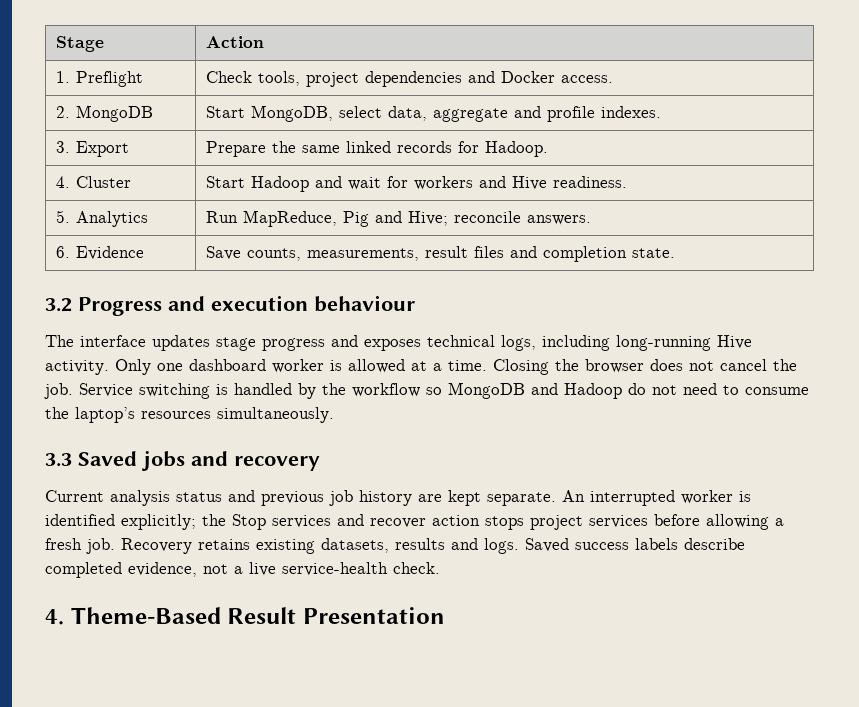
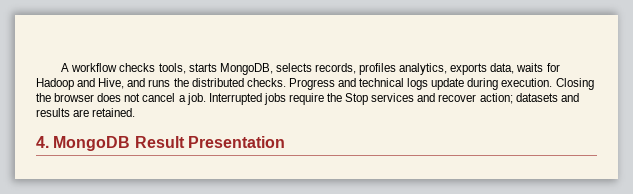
[55,36,104,52] [205,36,264,48] [55,71,143,87] [205,71,613,87] [55,105,153,122] [205,105,661,122] [55,141,129,157] [205,141,548,157] [55,176,131,188] [205,176,627,192] [55,210,148,227] [205,210,591,227] [55,246,144,260] [205,246,675,262] [45,295,415,316] [45,335,752,351] [45,359,487,375] Stage | Action // 1. Preflight | Check tools, project dependencies and Docker access. // 2. MongoDB | Start MongoDB, select data, aggregate and profile indexes. // 3. Export | Prepare the same linked records for Hadoop. // 4. Cluster | Start Hadoop and wait for workers and Hive readiness. // 5. Analytics | Run MapReduce, Pig and Hive; reconcile answers. // 6. Evidence | Save counts, measurements, result files and completion state. // 3.2 Progress and execution behaviour // The interface updates stage progress and exposes technical logs, including long-running Hive activity. Only one dashboard worker is allowed at a time. -> [61,63,560,75] [36,78,553,90] A workflow checks tools, starts MongoDB, selects records, profiles analytics, exports data, waits for Hadoop and Hive, and runs the distributed checks. Progress and technical logs update during execution.
[773,359,797,371] [44,382,809,399] [45,407,334,423] [45,450,320,471] [45,490,751,506] [45,514,196,530] the job. Service switching is handled by the workflow so MongoDB and Hadoop do not need to consume the laptop’s resources simultaneously. // 3.3 Saved jobs and recovery // Current analysis status and previous job history are kept separate. An interrupted worker is identified explicitly; -> [178,93,324,105] a job. Interrupted jobs require
[432,514,784,530] [45,538,745,554] [45,562,440,578] [45,607,221,625] action stops project services before allowing a fresh job. Recovery retains existing datasets, results and logs. Saved success labels describe completed evidence, not a live service-health check. // 4. Theme-Based -> [479,93,579,104] [36,108,136,117] [36,136,131,151] action; datasets and results are retained. // 4. MongoDB

